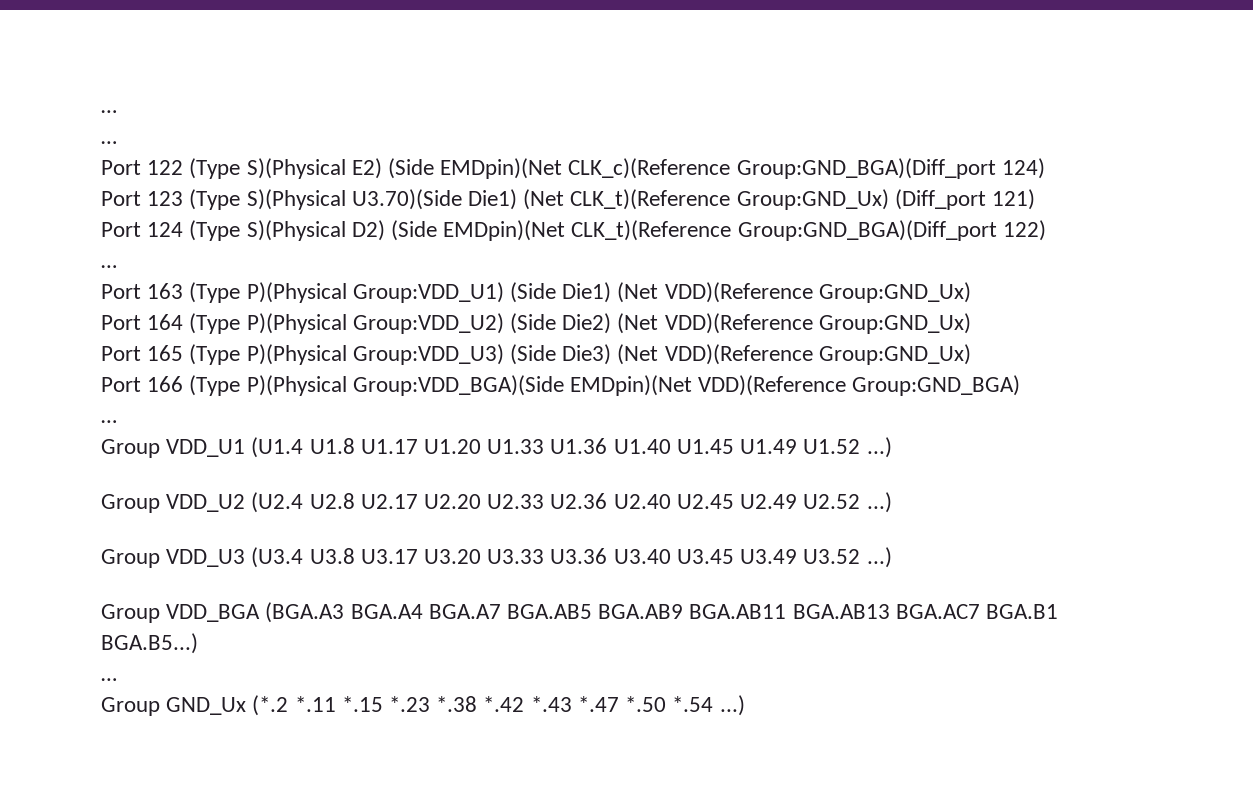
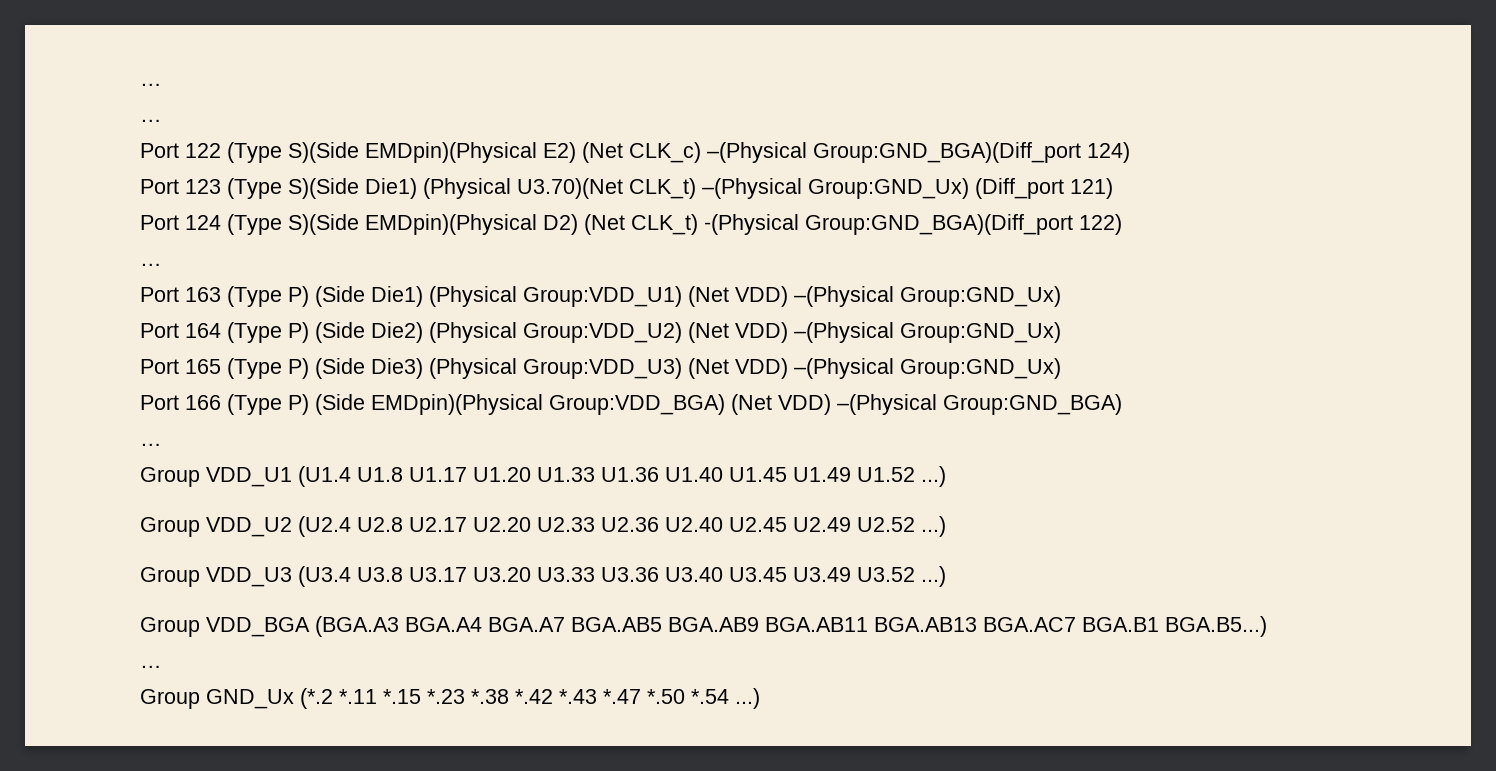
[246,158,731,179] S)(Physical E2) (Side EMDpin)(Net CLK_c)(Reference -> [288,142,807,163] S)(Side EMDpin)(Physical E2) (Net CLK_c) –(Physical
[246,189,731,210] S)(Physical U3.70)(Side Die1) (Net CLK_t)(Reference -> [288,178,802,199] S)(Side Die1) (Physical U3.70)(Net CLK_t) –(Physical
[246,220,732,241] S)(Physical D2) (Side EMDpin)(Net CLK_t)(Reference -> [288,214,799,235] S)(Side EMDpin)(Physical D2) (Net CLK_t) -(Physical
[246,282,971,303] [101,313,971,334] [101,344,971,365] [101,375,847,396] P)(Physical Group:VDD_U1) (Side Die1) (Net VDD)(Reference Group:GND_Ux) // Port 164 (Type P)(Physical Group:VDD_U2) (Side Die2) (Net VDD)(Reference Group:GND_Ux) // Port 165 (Type P)(Physical Group:VDD_U3) (Side Die3) (Net VDD)(Reference Group:GND_Ux) // Port 166 (Type P)(Physical Group:VDD_BGA)(Side EMDpin)(Net VDD)(Reference -> [288,286,1061,307] [140,322,1061,343] [140,358,1061,379] [140,394,937,415] P) (Side Die1) (Physical Group:VDD_U1) (Net VDD) –(Physical Group:GND_Ux) // Port 164 (Type P) (Side Die2) (Physical Group:VDD_U2) (Net VDD) –(Physical Group:GND_Ux) // Port 165 (Type P) (Side Die3) (Physical Group:VDD_U3) (Net VDD) –(Physical Group:GND_Ux) // Port 166 (Type P) (Side EMDpin)(Physical Group:VDD_BGA) (Net VDD) –(Physical

